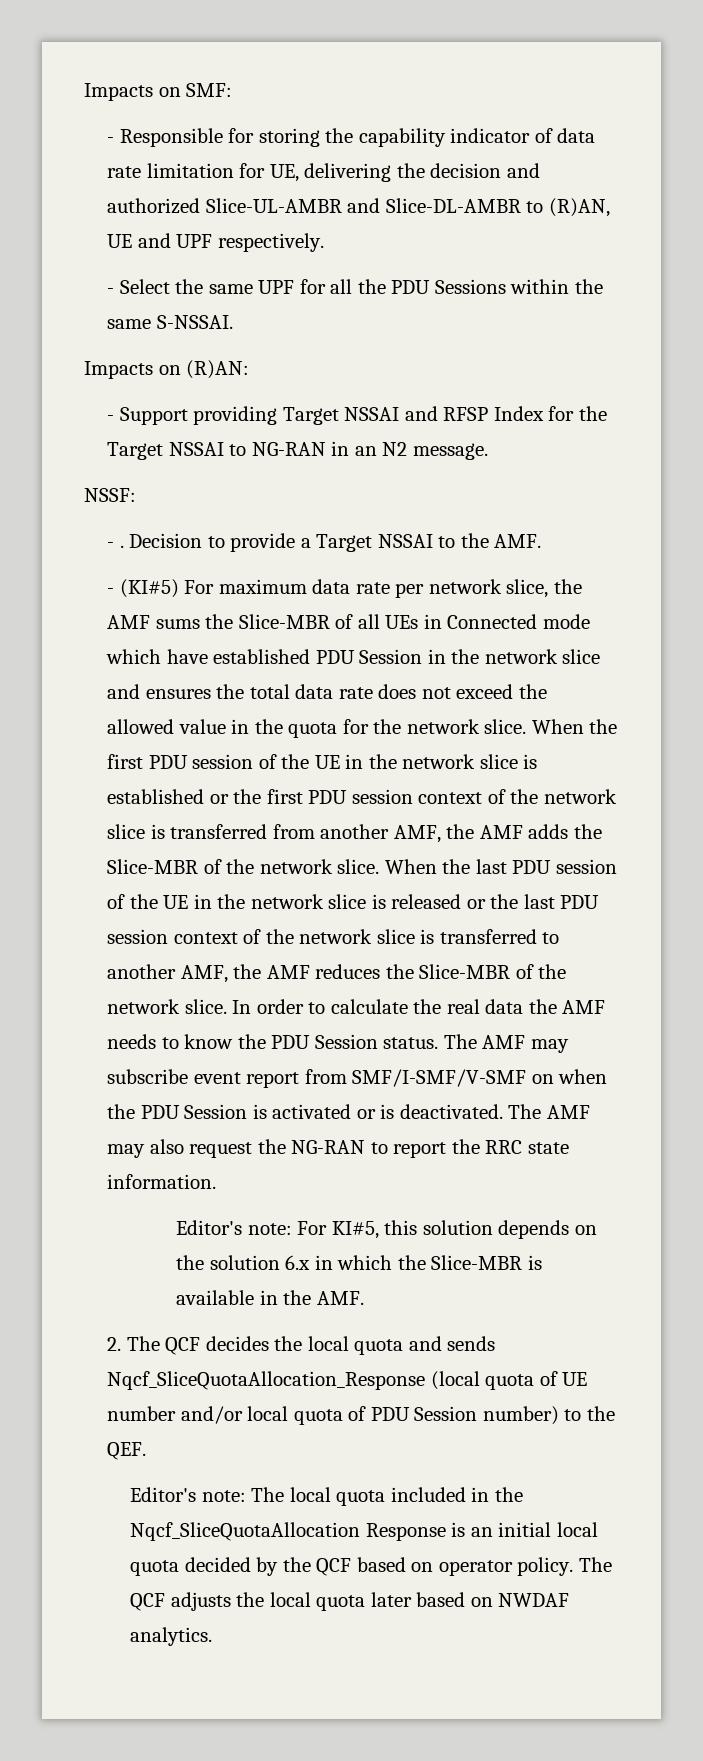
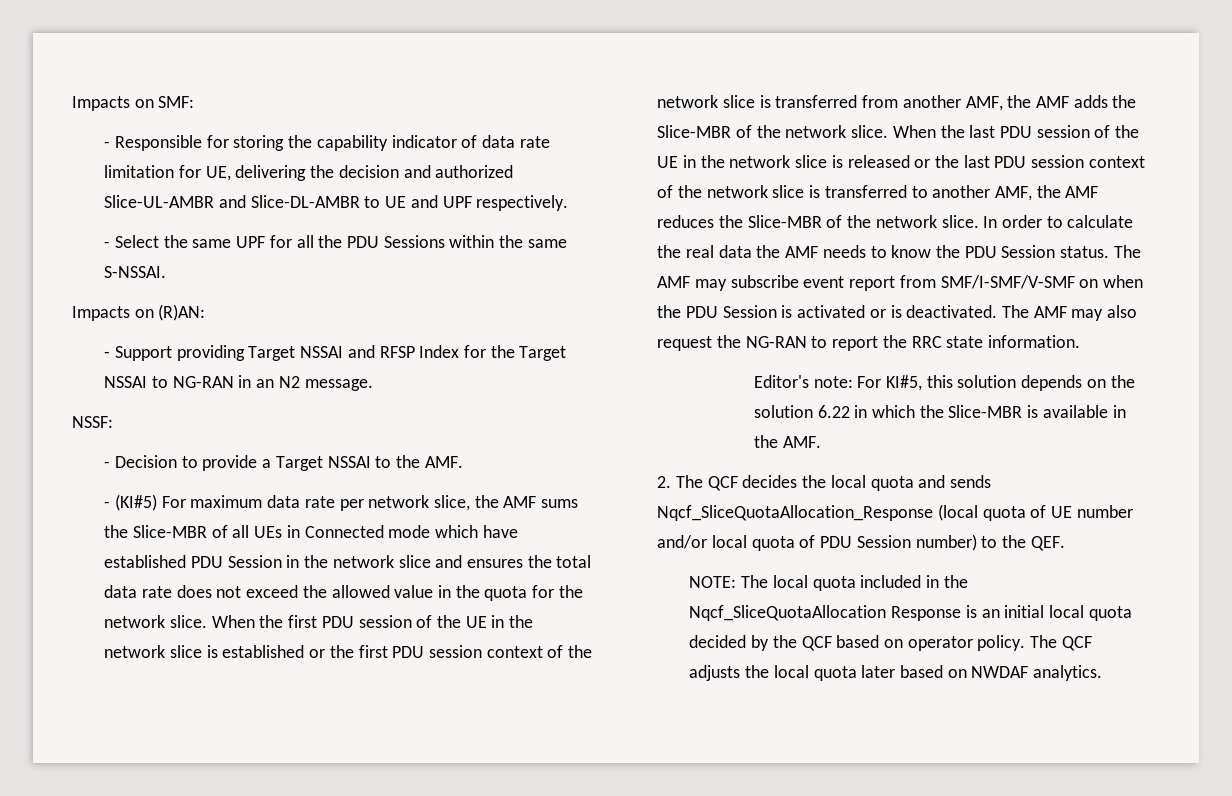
[548,198,610,217] (R)AN, -> (381, 202) none
[119,545,124,548] . -> (111, 464) none
[285,1255,311,1270] 6.x -> [817,405,850,418] 6.22
[130,1487,246,1502] Editor's note: -> [689,576,737,588] NOTE:

